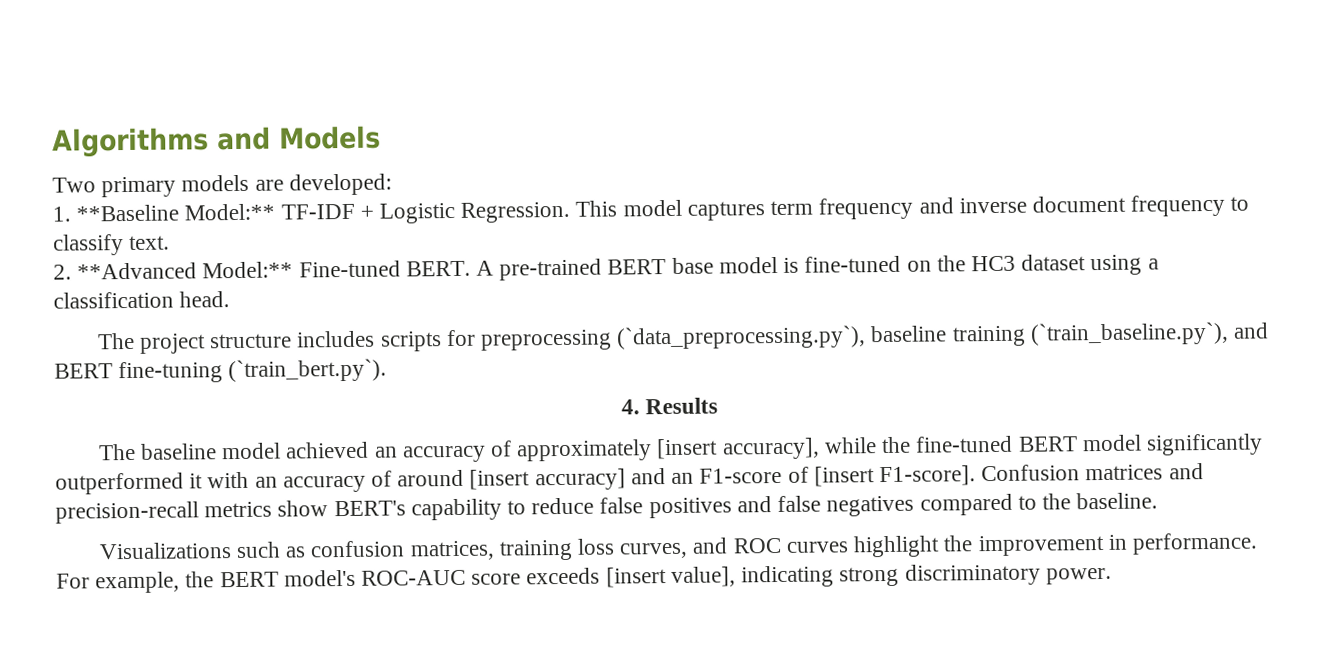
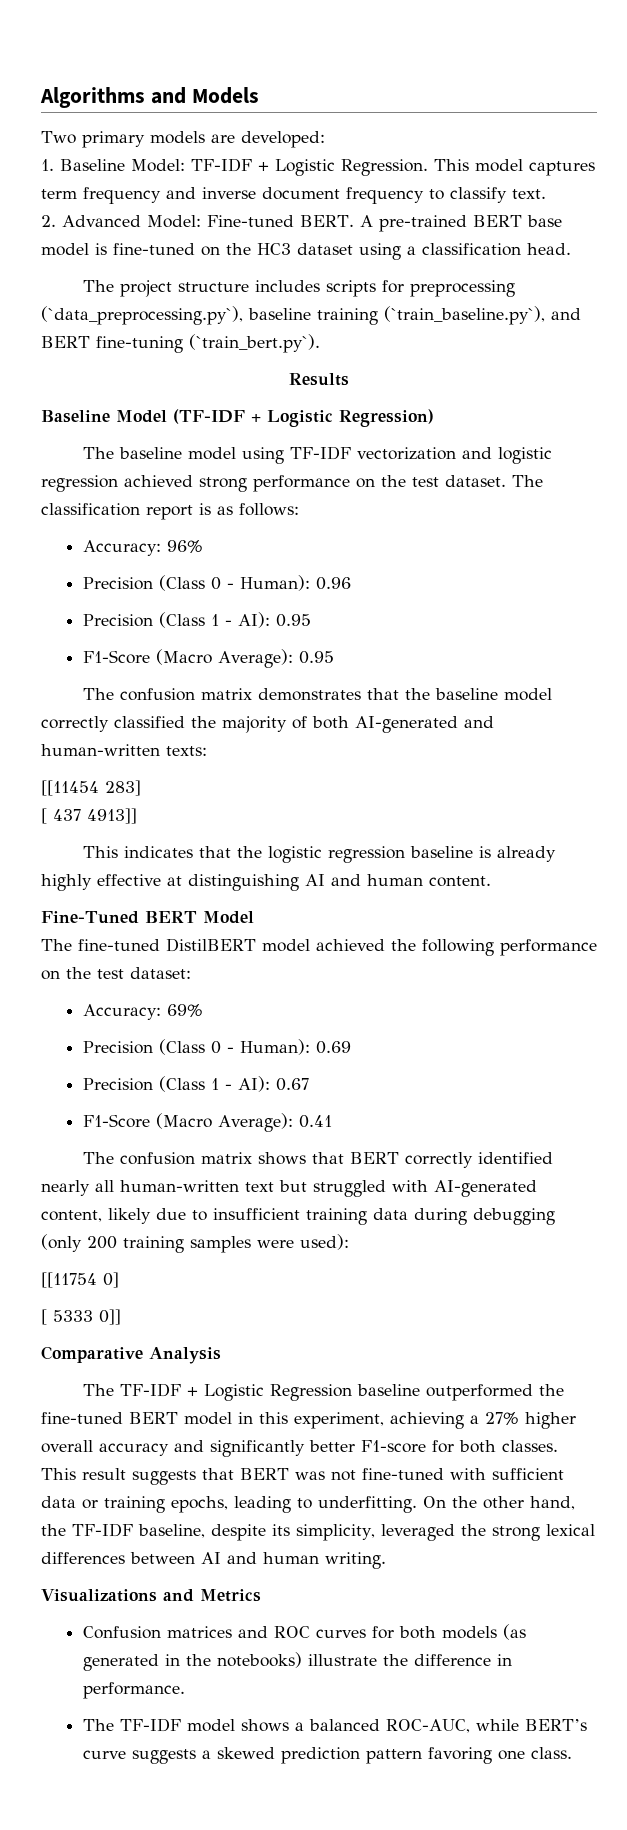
[76,203,276,222] **Baseline Model:** -> [60,159,185,172] Baseline Model:
[77,261,294,280] **Advanced Model:** -> [62,215,201,228] Advanced Model:
[620,399,640,415] 4. -> (320, 343) none
[97,433,1263,463] [55,463,1204,495] [55,492,1159,524] [98,532,1258,561] [56,563,1112,594] The baseline model achieved an accuracy of approximately [insert accuracy], while the fine-tuned BERT model significantly outperformed it with an accuracy of around [insert accuracy] and an F1-score of [insert F1-score]. Confusion matrices and precision-recall metrics show BERT's capability to reduce false positives and false negatives compared to the baseline. // Visualizations such as confusion matrices, training loss curves, and ROC curves highlight the improvement in performance. For example, the BERT model's ROC-AUC score exceeds [insert value], indicating strong discriminatory power. -> [41,409,434,427] [83,446,553,464] [41,475,543,492] [41,503,299,520] [82,540,203,556] [82,575,351,591] [82,612,311,628] [82,649,334,668] [83,688,553,701] [41,716,494,733] [41,744,207,756] [41,780,141,796] [41,808,137,824] [83,846,557,863] [41,874,491,891] [41,911,254,924] [41,938,597,956] [41,967,191,980] [82,1004,203,1020] [82,1039,351,1055] [82,1076,309,1092] [82,1113,332,1132] [83,1152,554,1168] [41,1180,537,1197] [41,1208,555,1225] [41,1234,349,1253] [41,1272,119,1288] [41,1309,121,1325] [41,1346,221,1364] [83,1383,565,1401] [41,1412,576,1429] [41,1440,558,1457] [41,1468,564,1485] [41,1496,575,1513] [41,1523,595,1541] [41,1552,386,1569] [41,1589,261,1602] [82,1624,526,1640] [82,1652,512,1671] [82,1682,185,1699] [82,1718,587,1733] [82,1747,572,1764] Baseline Model (TF-IDF + Logistic Regression) // The baseline model using TF-IDF vectorization and logistic regression achieved strong performance on the test dataset. The classification report is as follows: // Accuracy: 96% // Precision (Class 0 - Human): 0.96 // Precision (Class 1 - AI): 0.95 // F1-Score (Macro Average): 0.95 // The confusion matrix demonstrates that the baseline model correctly classified the majority of both AI-generated and human-written texts: // [[11454 283] // [ 437 4913]] // This indicates that the logistic regression baseline is already highly effective at distinguishing AI and human content. // Fine-Tuned BERT Model // The fine-tuned DistilBERT model achieved the following performance on the test dataset: // Accuracy: 69% // Precision (Class 0 - Human): 0.69 // Precision (Class 1 - AI): 0.67 // F1-Score (Macro Average): 0.41 // The confusion matrix shows that BERT correctly identified nearly all human-written text but struggled with AI-generated content, likely due to insufficient training data during debugging (only 200 training samples were used): // [[11754 0] // [ 5333 0]] // Comparative Analysis // The TF-IDF + Logistic Regression baseline outperformed the fine-tuned BERT model in this experiment, achieving a 27% higher overall accuracy and significantly better F1-score for both classes. This result suggests that BERT was not fine-tuned with sufficient data or training epochs, leading to underfitting. On the other hand, the TF-IDF baseline, despite its simplicity, leveraged the strong lexical differences between AI and human writing. // Visualizations and Metrics // Confusion matrices and ROC curves for both models (as generated in the notebooks) illustrate the difference in performance. // The TF-IDF model shows a balanced ROC-AUC, while BERT’s curve suggests a skewed prediction pattern favoring one class.

